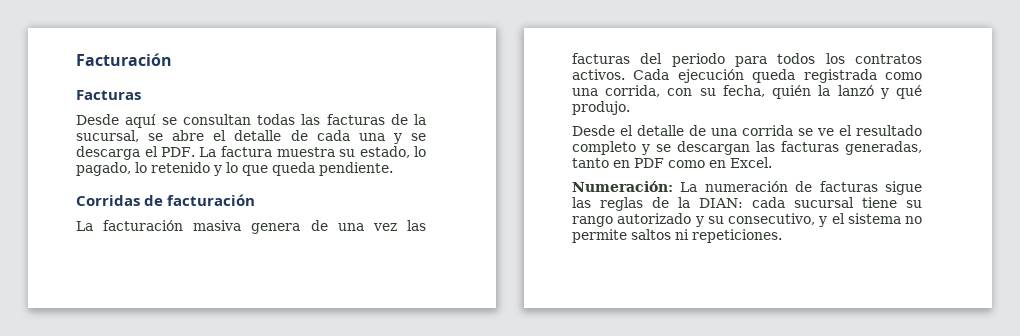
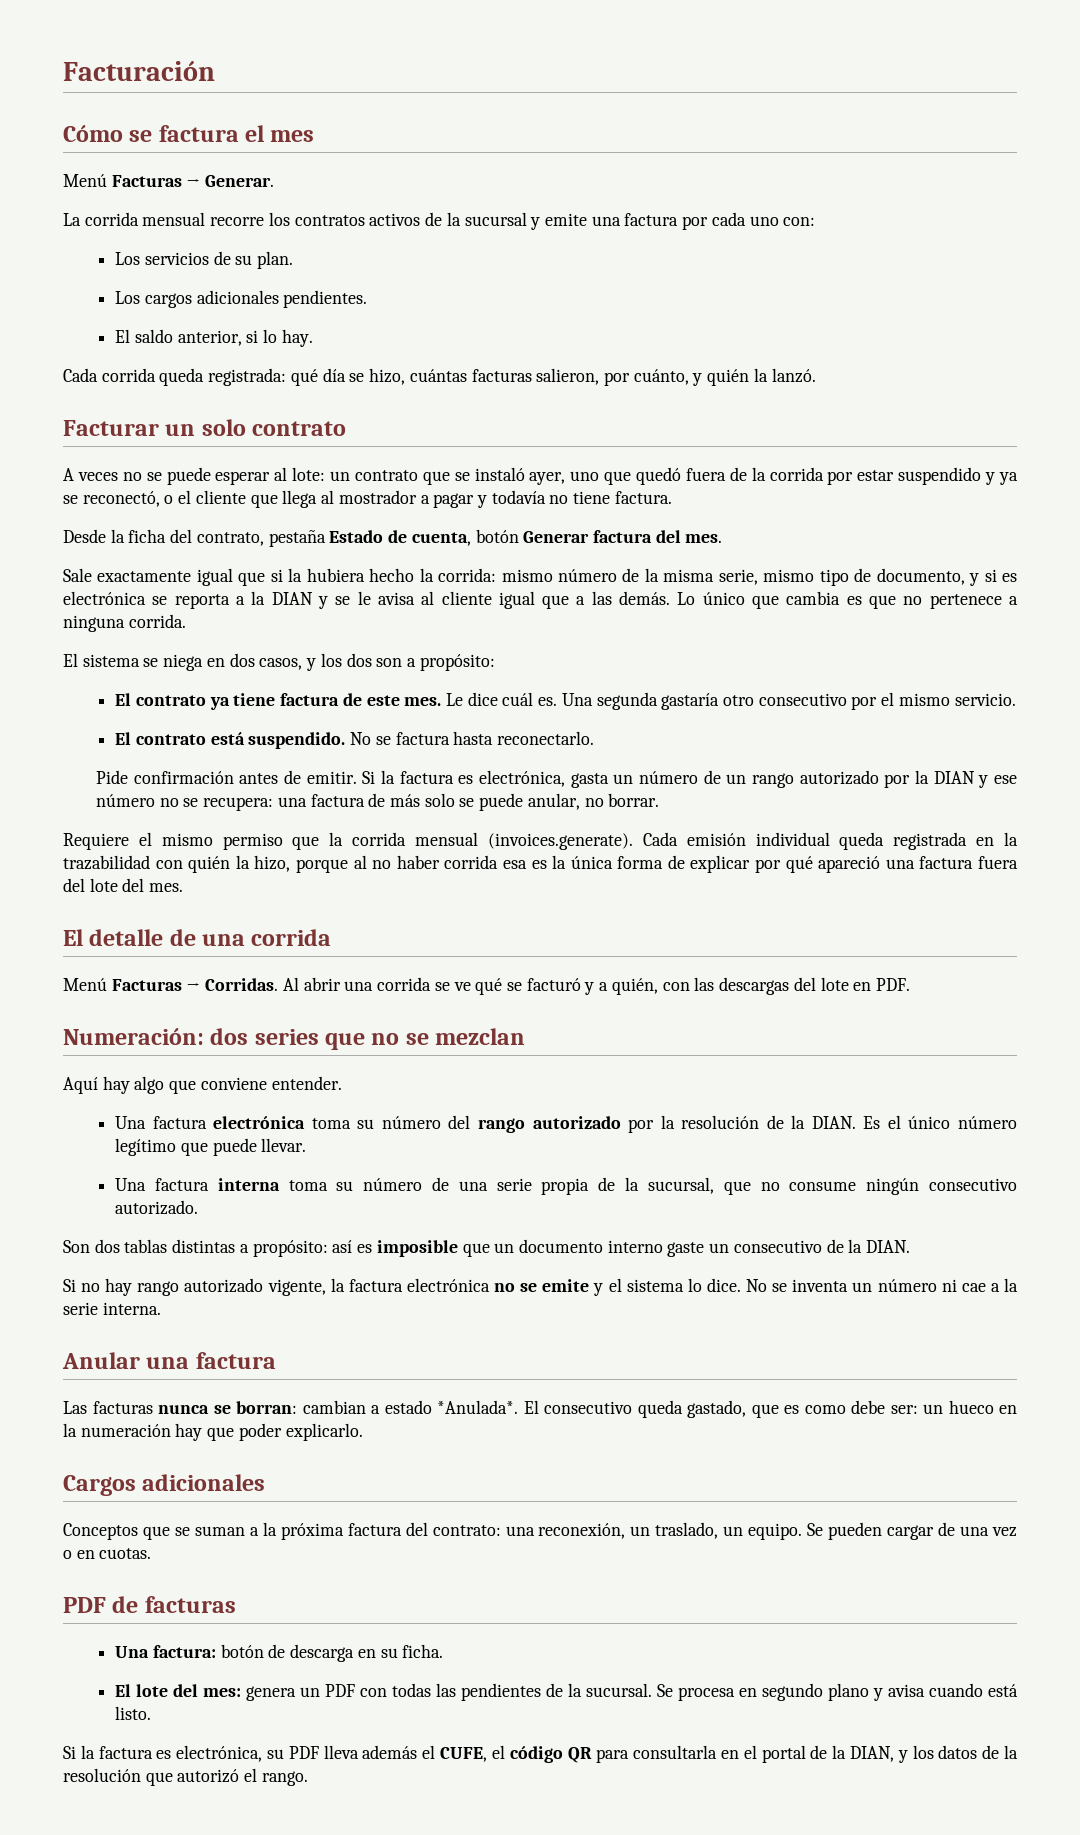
[76,90,141,100] [76,114,426,128] [76,130,426,144] [76,146,426,160] [76,162,393,176] [76,194,256,206] [76,220,427,234] [572,53,922,67] [572,69,922,83] [572,85,922,99] [572,101,630,115] [572,125,922,136] [572,141,922,155] [572,157,772,168] [572,181,922,195] [572,197,922,211] [572,213,922,227] [572,229,782,243] Facturas // Desde aquí se consultan todas las facturas de la sucursal, se abre el detalle de cada una y se descarga el PDF. La factura muestra su estado, lo pagado, lo retenido y lo que queda pendiente. // Corridas de facturación // La facturación masiva genera de una vez las facturas del periodo para todos los contratos activos. Cada ejecución queda registrada como una corrida, con su fecha, quién la lanzó y qué produjo. // Desde el detalle de una corrida se ve el resultado completo y se descargan las facturas generadas, tanto en PDF como en Excel. // Numeración: La numeración de facturas sigue las reglas de la DIAN: cada sucursal tiene su rango autorizado y su consecutivo, y el sistema no permite saltos ni repeticiones. -> [63,125,315,142] [63,174,275,187] [63,212,816,230] [115,251,294,269] [115,290,368,308] [115,329,313,347] [63,368,816,386] [63,419,347,436] [63,467,1018,485] [63,490,672,508] [63,529,723,547] [63,568,1018,586] [63,591,1019,609] [63,614,186,632] [63,653,495,671] [115,692,1016,710] [115,731,594,749] [95,770,1018,788] [95,793,660,811] [63,832,1019,850] [63,855,1019,873] [63,878,184,892] [63,929,332,946] [63,977,910,995] [63,1028,526,1050] [63,1076,342,1094] [115,1115,1017,1133] [115,1138,307,1156] [115,1177,1017,1195] [115,1200,199,1215] [63,1239,911,1257] [63,1278,1019,1296] [63,1302,161,1315] [62,1352,276,1369] [63,1400,1017,1418] [63,1423,363,1441] [63,1474,266,1496] [63,1522,1018,1540] [63,1548,152,1559] [63,1596,236,1613] [115,1644,444,1662] [115,1683,1019,1701] [115,1706,152,1720] [63,1745,1018,1763] [63,1768,308,1786] Cómo se factura el mes // Menú Facturas → Generar. // La corrida mensual recorre los contratos activos de la sucursal y emite una factura por cada uno con: // Los servicios de su plan. // Los cargos adicionales pendientes. // El saldo anterior, si lo hay. // Cada corrida queda registrada: qué día se hizo, cuántas facturas salieron, por cuánto, y quién la lanzó. // Facturar un solo contrato // A veces no se puede esperar al lote: un contrato que se instaló ayer, uno que quedó fuera de la corrida por estar suspendido y ya se reconectó, o el cliente que llega al mostrador a pagar y todavía no tiene factura. // Desde la ficha del contrato, pestaña Estado de cuenta, botón Generar factura del mes. // Sale exactamente igual que si la hubiera hecho la corrida: mismo número de la misma serie, mismo tipo de documento, y si es electrónica se reporta a la DIAN y se le avisa al cliente igual que a las demás. Lo único que cambia es que no pertenece a ninguna corrida. // El sistema se niega en dos casos, y los dos son a propósito: // El contrato ya tiene factura de este mes. Le dice cuál es. Una segunda gastaría otro consecutivo por el mismo servicio. // El contrato está suspendido. No se factura hasta reconectarlo. // Pide confirmación antes de emitir. Si la factura es electrónica, gasta un número de un rango autorizado por la DIAN y ese número no se recupera: una factura de más solo se puede anular, no borrar. // Requiere el mismo permiso que la corrida mensual (invoices.generate). Cada emisión individual queda registrada en la trazabilidad con quién la hizo, porque al no haber corrida esa es la única forma de explicar por qué apareció una factura fuera del lote del mes. // El detalle de una corrida // Menú Facturas → Corridas. Al abrir una corrida se ve qué se facturó y a quién, con las descargas del lote en PDF. // Numeración: dos series que no se mezclan // Aquí hay algo que conviene entender. // Una factura electrónica toma su número del rango autorizado por la resolución de la DIAN. Es el único número legítimo que puede llevar. // Una factura interna toma su número de una serie propia de la sucursal, que no consume ningún consecutivo autorizado. // Son dos tablas distintas a propósito: así es imposible que un documento interno gaste un consecutivo de la DIAN. // Si no hay rango autorizado vigente, la factura electrónica no se emite y el sistema lo dice. No se inventa un número ni cae a la serie interna. // Anular una factura // Las facturas nunca se borran: cambian a estado *Anulada*. El consecutivo queda gastado, que es como debe ser: un hueco en la numeración hay que poder explicarlo. // Cargos adicionales // Conceptos que se suman a la próxima factura del contrato: una reconexión, un traslado, un equipo. Se pueden cargar de una vez o en cuotas. // PDF de facturas // Una factura: botón de descarga en su ficha. // El lote del mes: genera un PDF con todas las pendientes de la sucursal. Se procesa en segundo plano y avisa cuando está listo. // Si la factura es electrónica, su PDF lleva además el CUFE, el código QR para consultarla en el portal de la DIAN, y los datos de la resolución que autorizó el rango.

